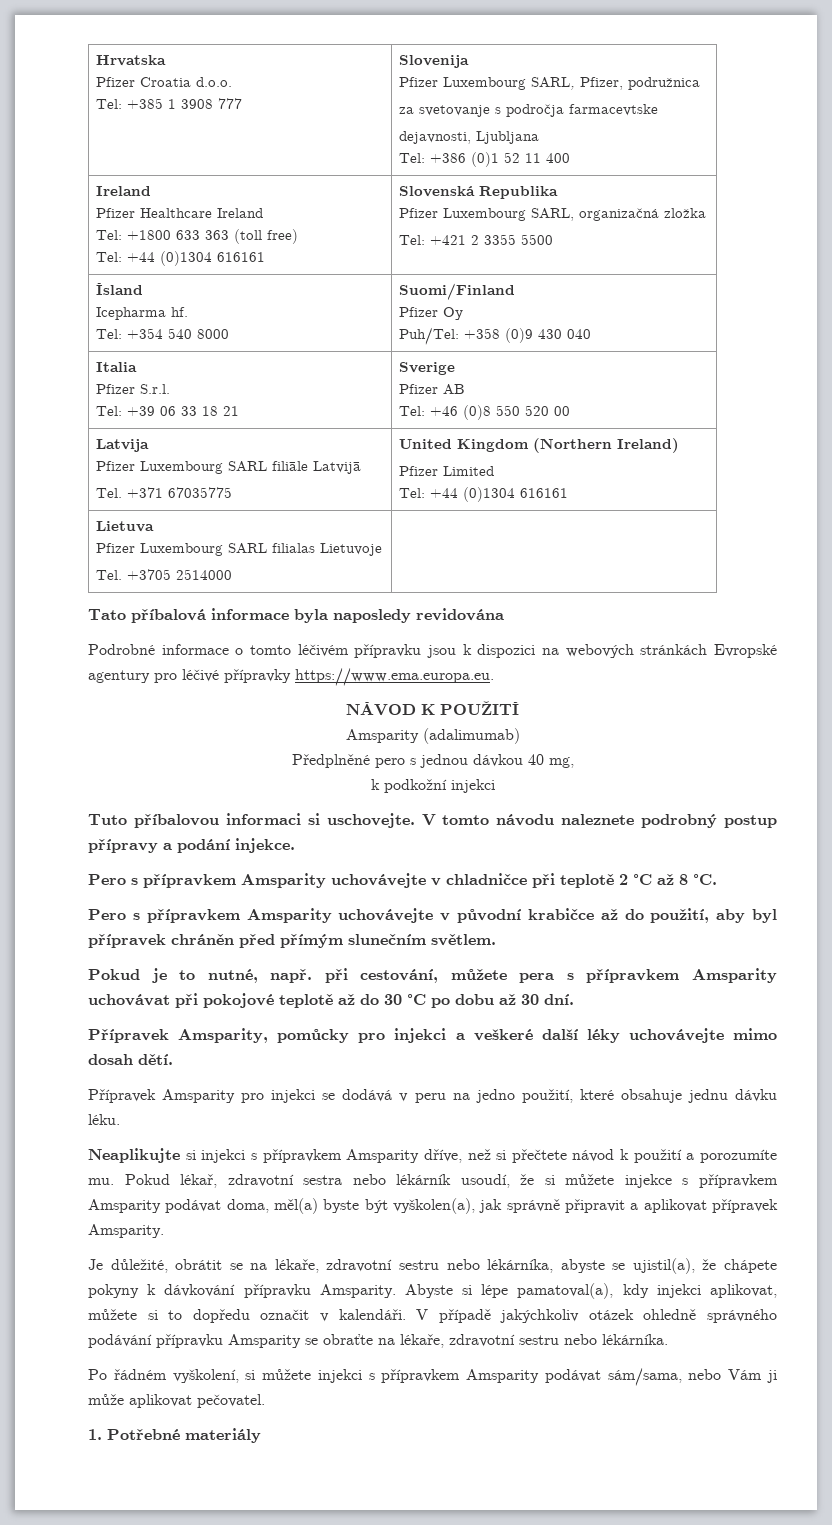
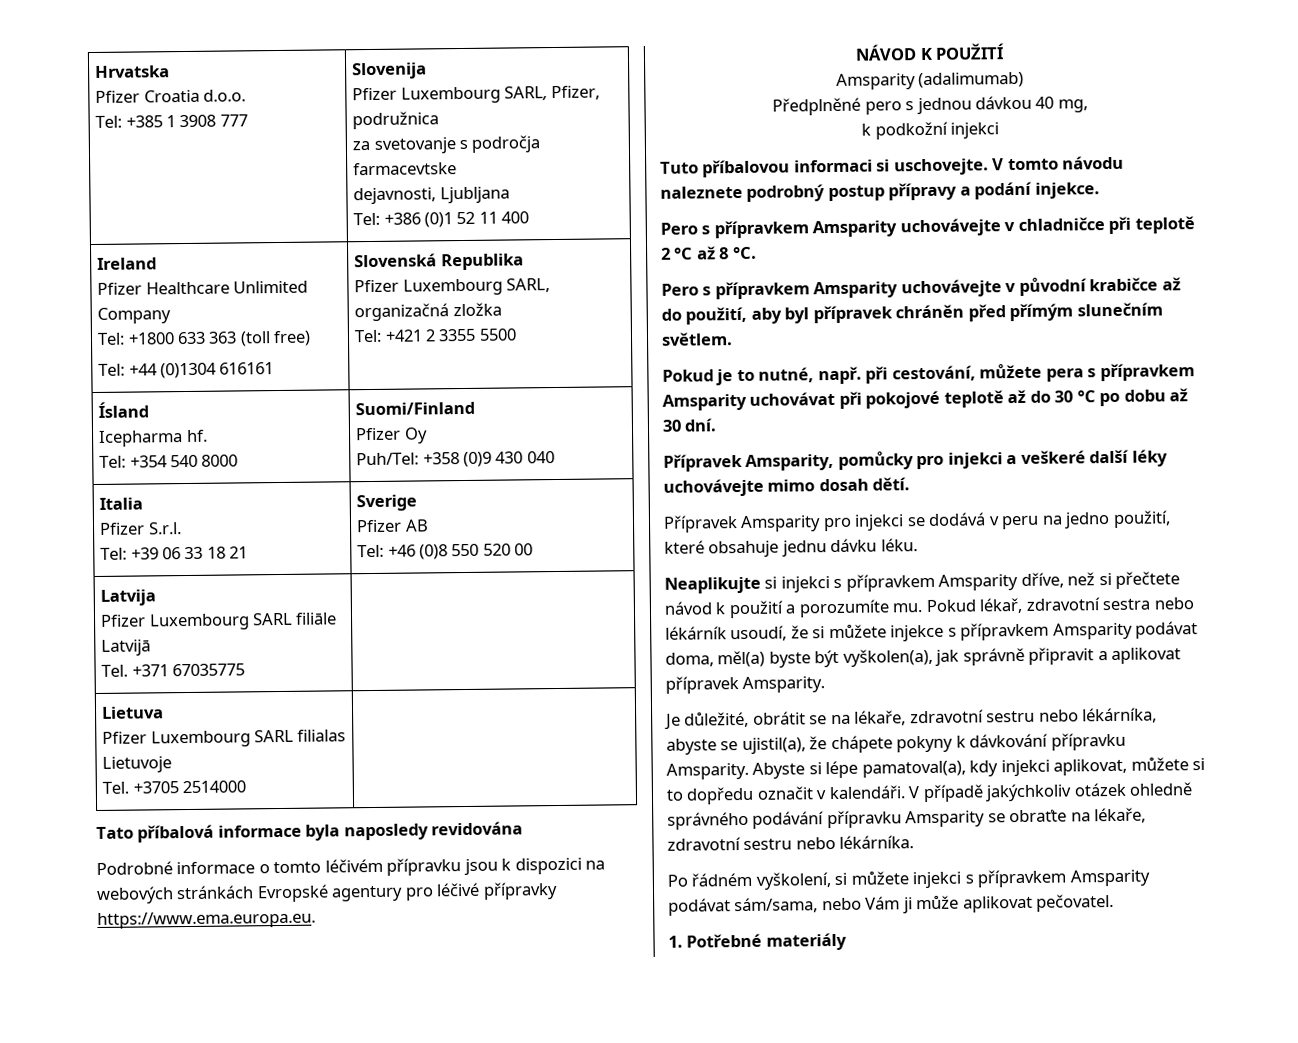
[217,208,264,218] Ireland -> [233,280,309,294] [97,307,172,324] Unlimited Company
[399,438,680,453] [399,466,495,476] [399,487,569,502] United Kingdom (Northern Ireland) // Pfizer Limited // Tel: +44 (0)1304 616161 -> (246, 670) none

